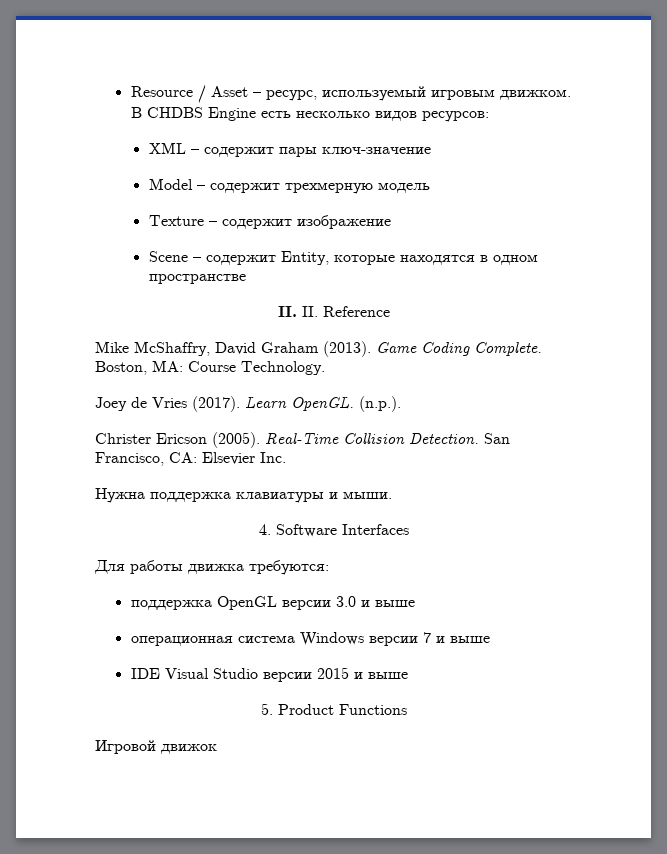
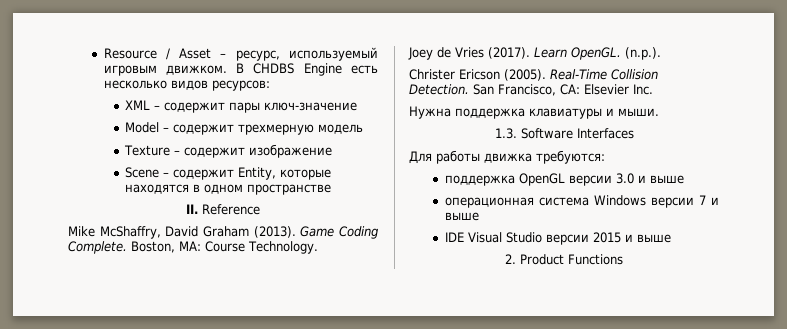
[301,306,318,317] II. -> (198, 209) none
[258,524,271,535] 4. -> [494,128,517,139] 1.3.
[260,703,273,715] 5. -> [505,254,516,264] 2.
[95,740,217,754] // Игровой движок -> (623, 259) none

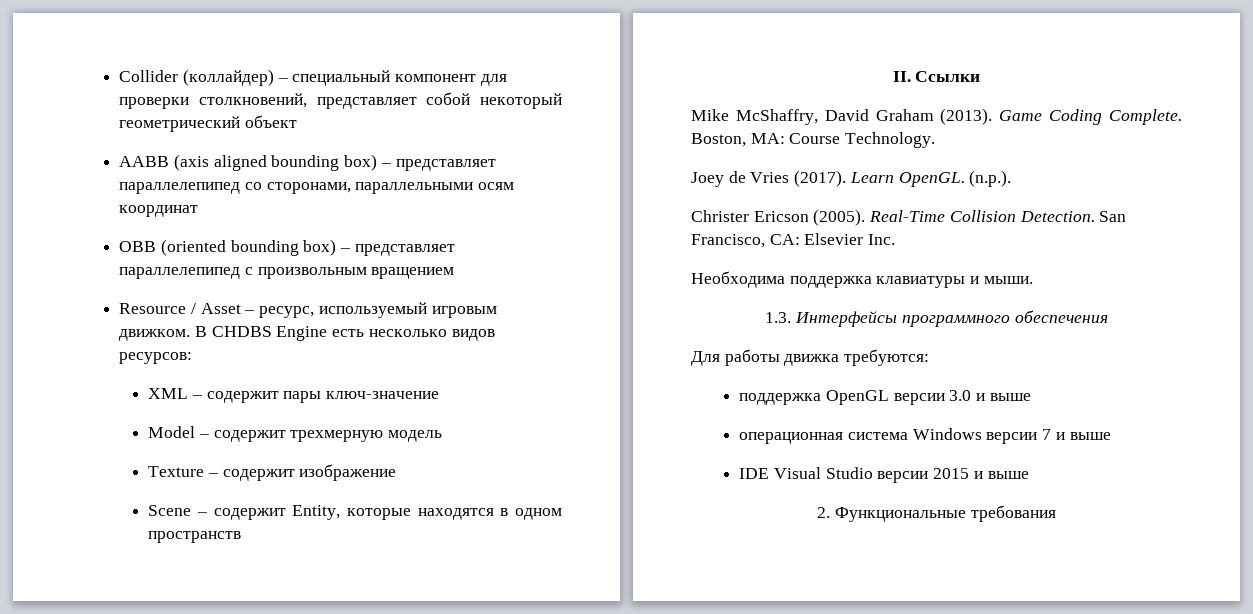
(103, 53) none -> [119,69,507,86] [119,92,562,109] [119,115,297,132] [119,154,496,171] [119,182,515,194] [119,205,199,217] [119,239,455,256] [119,267,455,279] Collider (коллайдер) – специальный компонент для проверки столкновений, представляет собой некоторый геометрический объект // AABB (axis aligned bounding box) – представляет параллелепипед со сторонами, параллельными осям координат // OBB (oriented bounding box) – представляет параллелепипед с произвольным вращением //
[247,184,332,195] пространстве -> [148,531,242,543] пространств
[202,204,260,215] Reference -> [915,71,981,82] Ссылки
[409,106,451,119] Нужна -> [691,271,785,288] Необходима
[520,128,634,139] Software Interfaces -> [795,310,1108,327] Интерфейсы программного обеспечения
[520,254,623,265] Product Functions -> [835,505,1056,522] Функциональные требования

